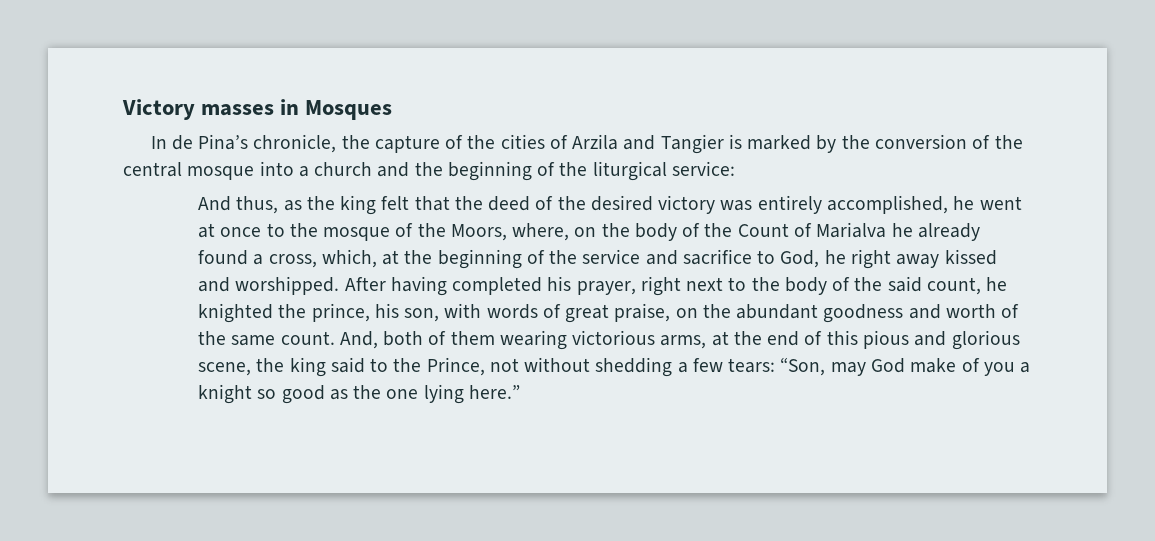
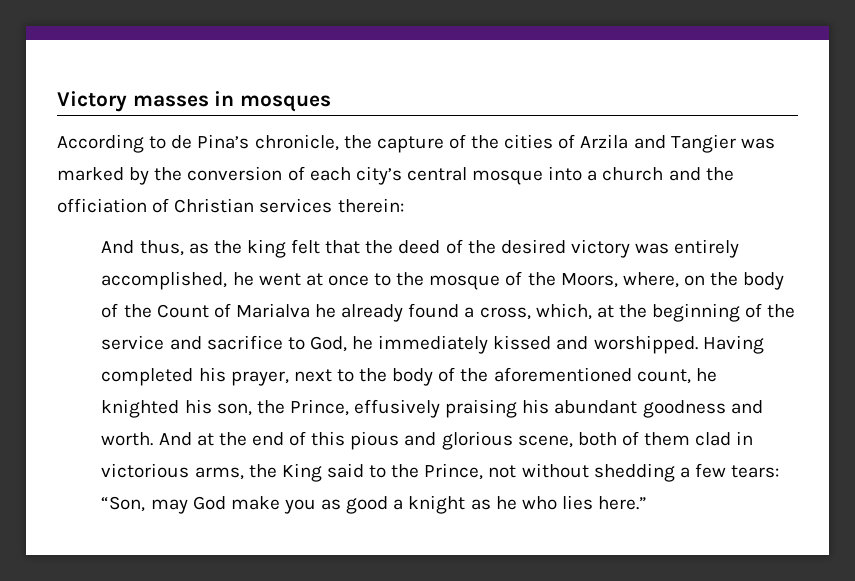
[305,100,393,120] [150,136,167,149] Mosques // In -> [240,95,332,112] [57,134,167,153] mosques // According to
[728,134,742,149] is -> [740,138,775,149] was
[994,135,1023,149] the -> [309,166,402,185] each city’s
[447,161,735,181] beginning of the liturgical service: -> [57,198,404,213] officiation of Christian services therein:
[851,249,940,269] right away -> [378,335,489,354] immediately
[344,276,447,296] After having -> [702,335,764,354] Having
[640,276,681,296] right -> (289, 378) none
[887,276,922,292] said -> [493,367,632,382] aforementioned
[278,303,1020,323] [198,330,707,350] the prince, his son, with words of great praise, on the abundant goodness and worth of the same count. And, both of them wearing victorious arms, -> [184,399,763,418] [101,432,192,446] his son, the Prince, effusively praising his abundant goodness and worth. And
[256,357,326,377] the king -> [577,431,754,446] [101,463,322,482] both of them clad in victorious arms, the King
[961,358,1031,376] [198,384,464,404] of you a knight so good as the one lying -> [283,495,593,514] you as good a knight as he who lies

